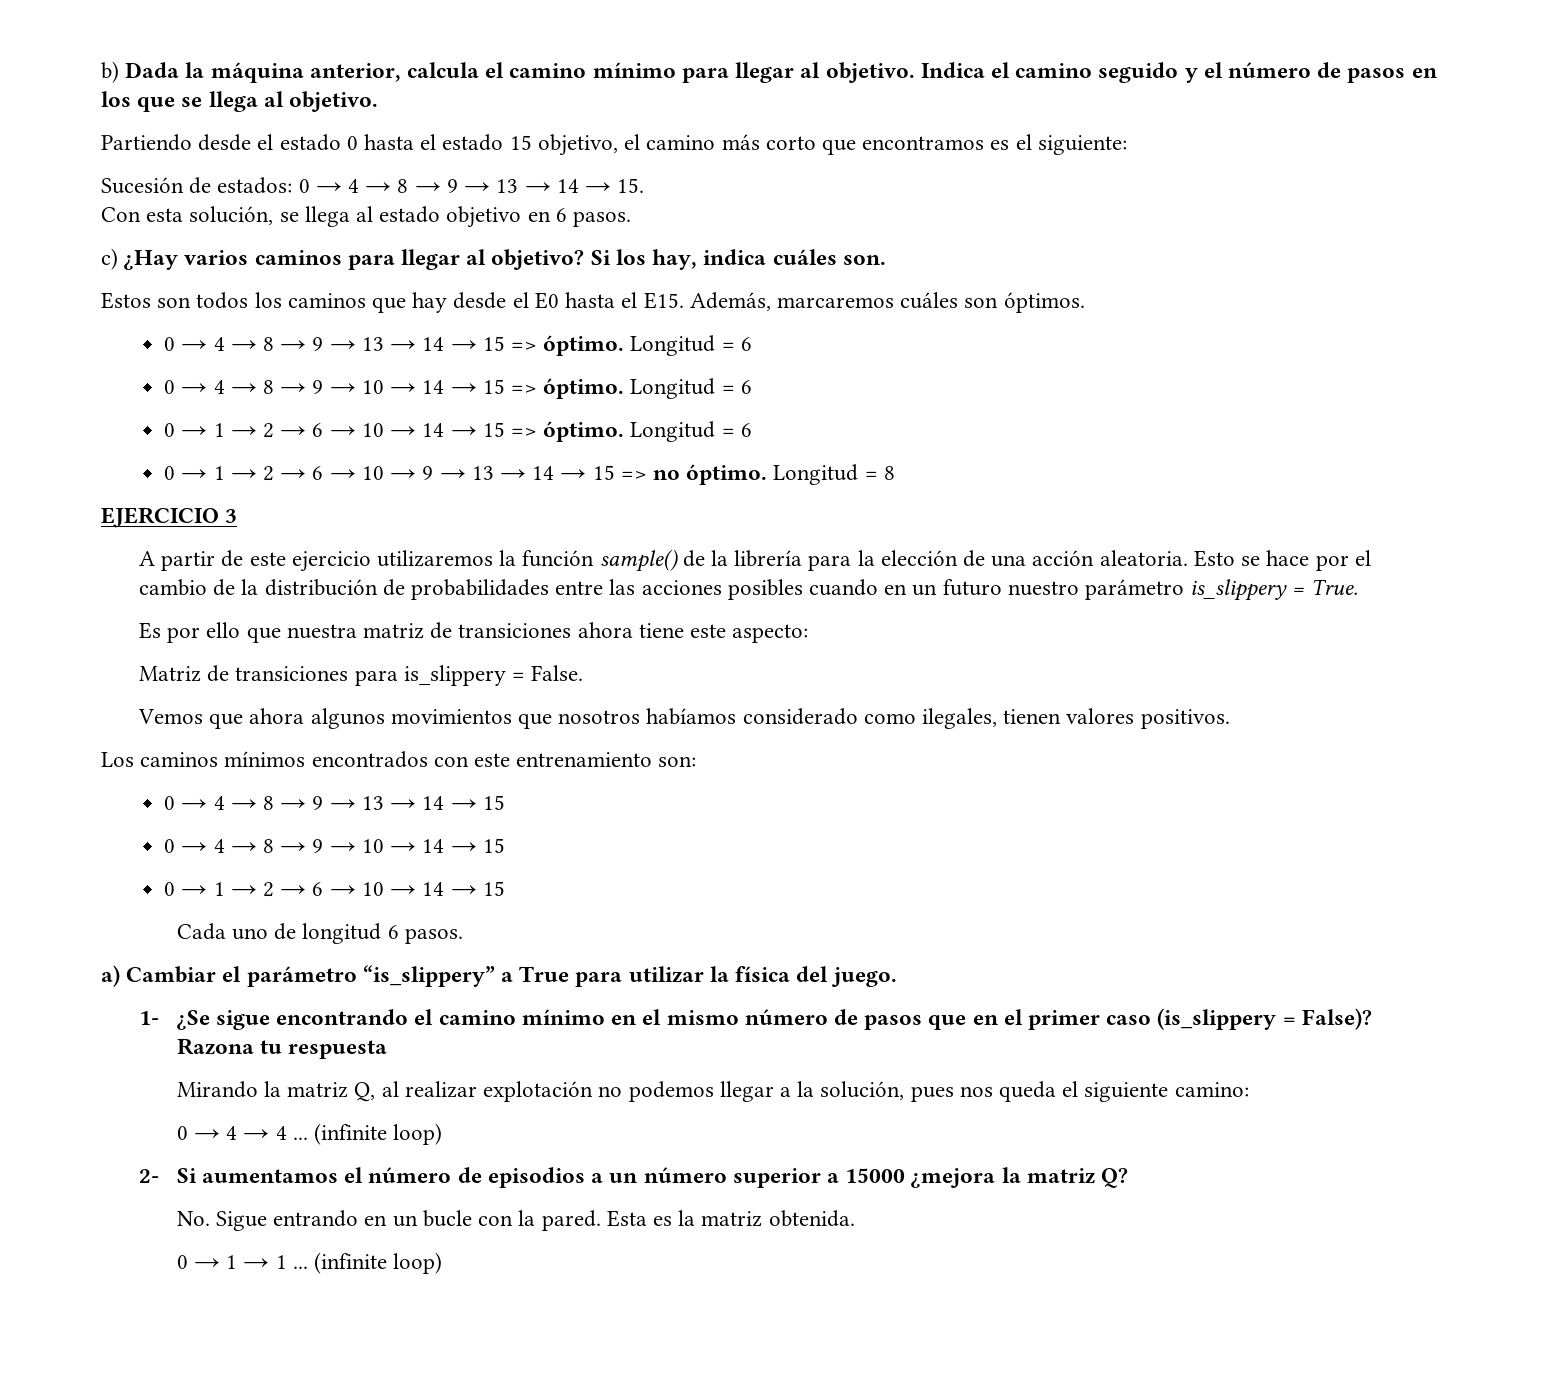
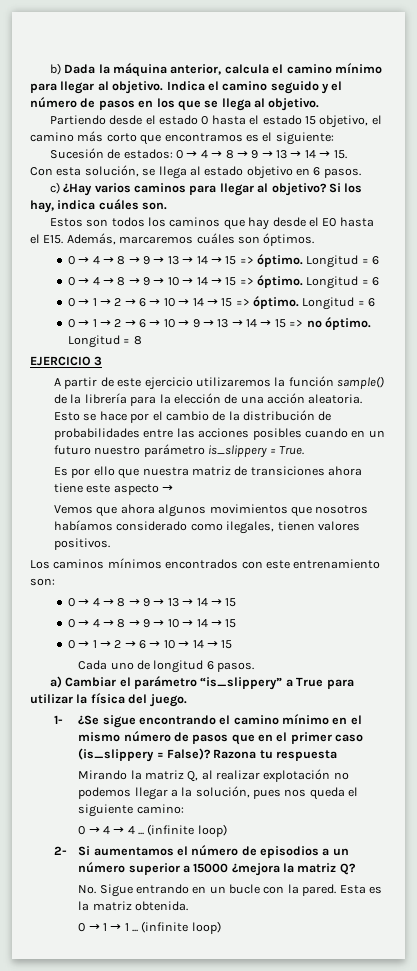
[732,624,809,643] [138,665,584,686] aspecto: // Matriz de transiciones para is_slippery = False. -> [113,484,174,495] aspecto →

